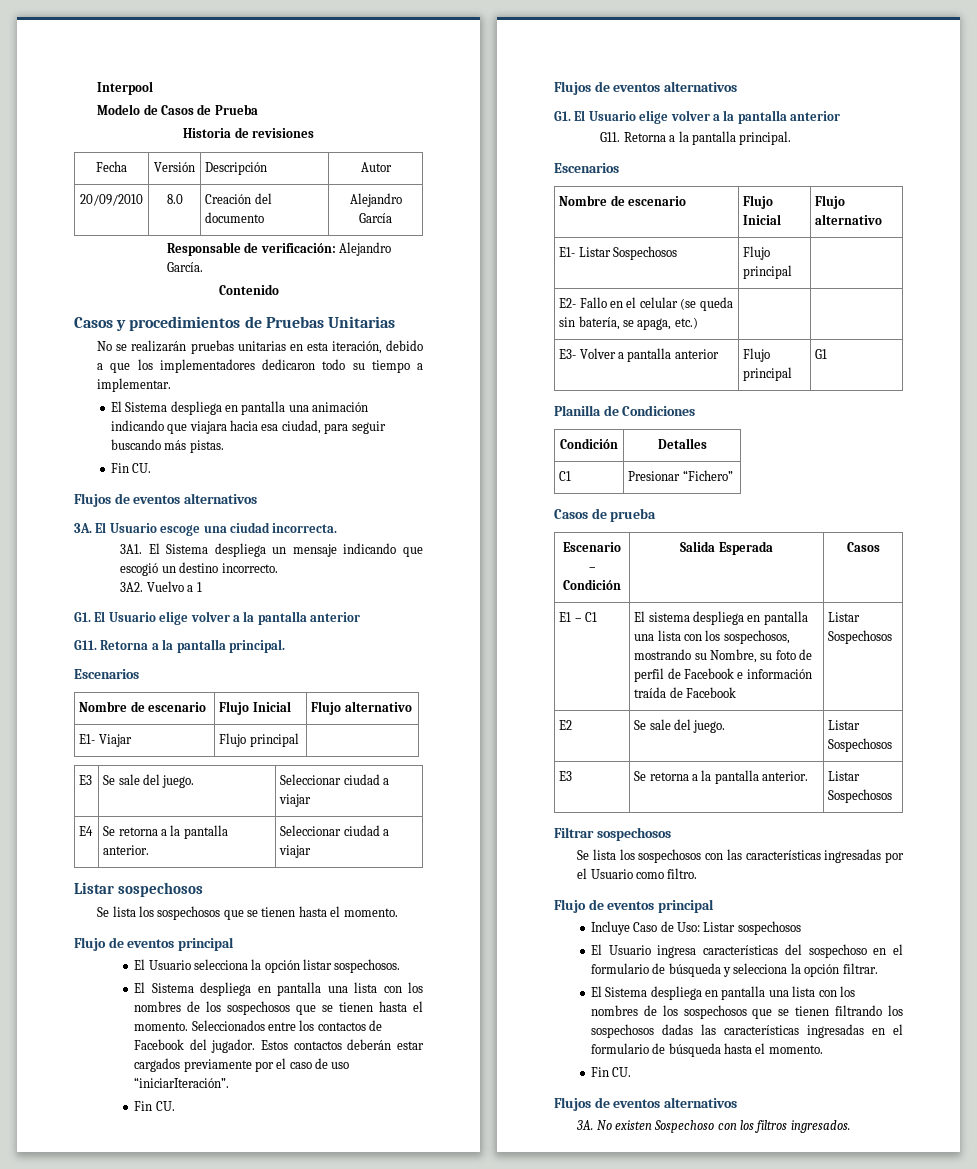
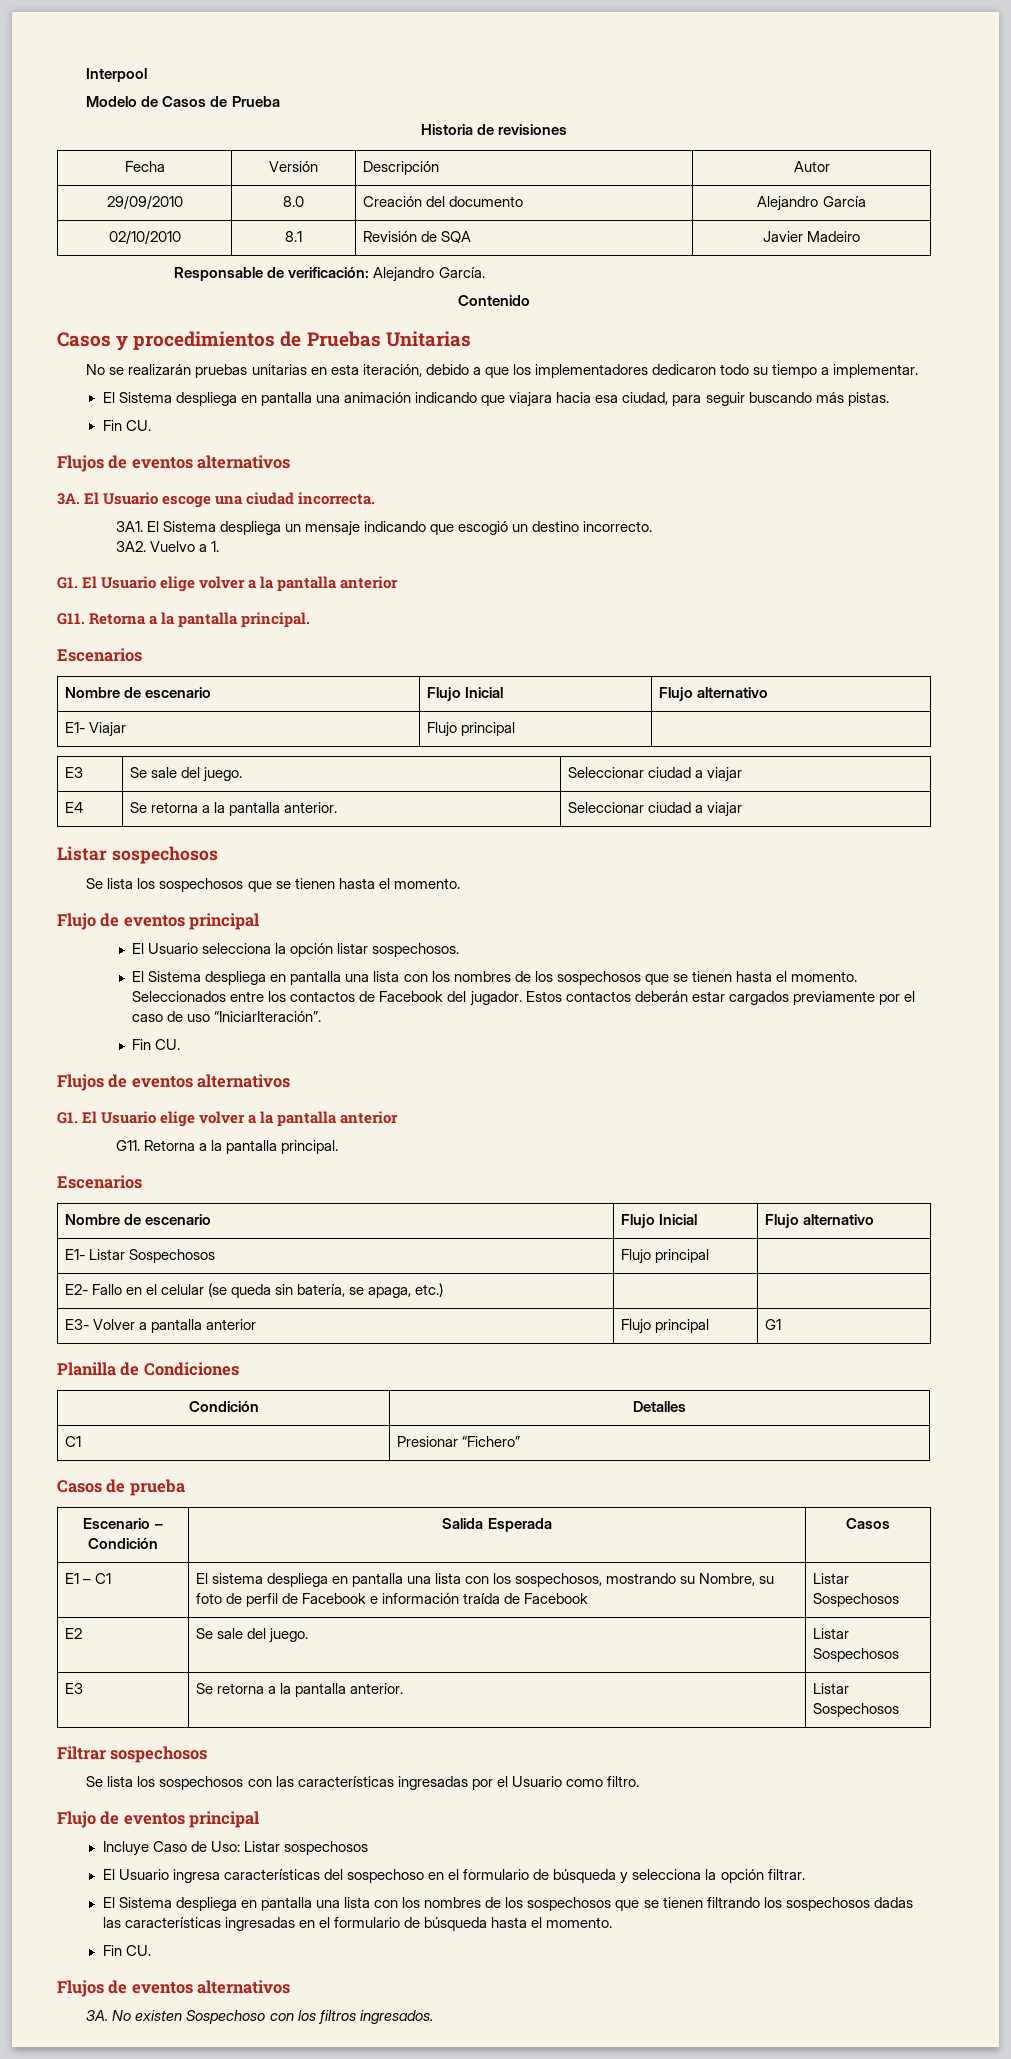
[80,194,143,206] 20/09/2010 -> [106,195,183,209] 29/09/2010
(392, 218) none -> [108,230,181,244] [285,231,302,242] [362,231,471,243] [762,231,861,242] // 02/10/2010 | 8.1 | Revisión de SQA | Javier Madeiro
[196,582,202,592] 1 -> [210,541,219,552] 1.
[134,1077,230,1088] “iniciarIteración”. -> [214,1011,322,1022] “IniciarIteración”.

